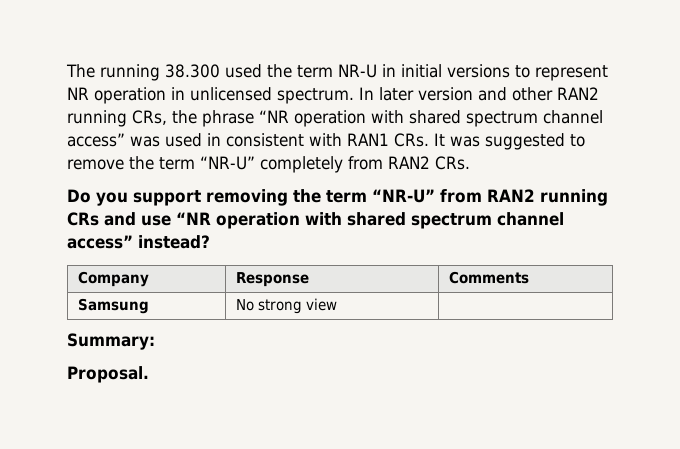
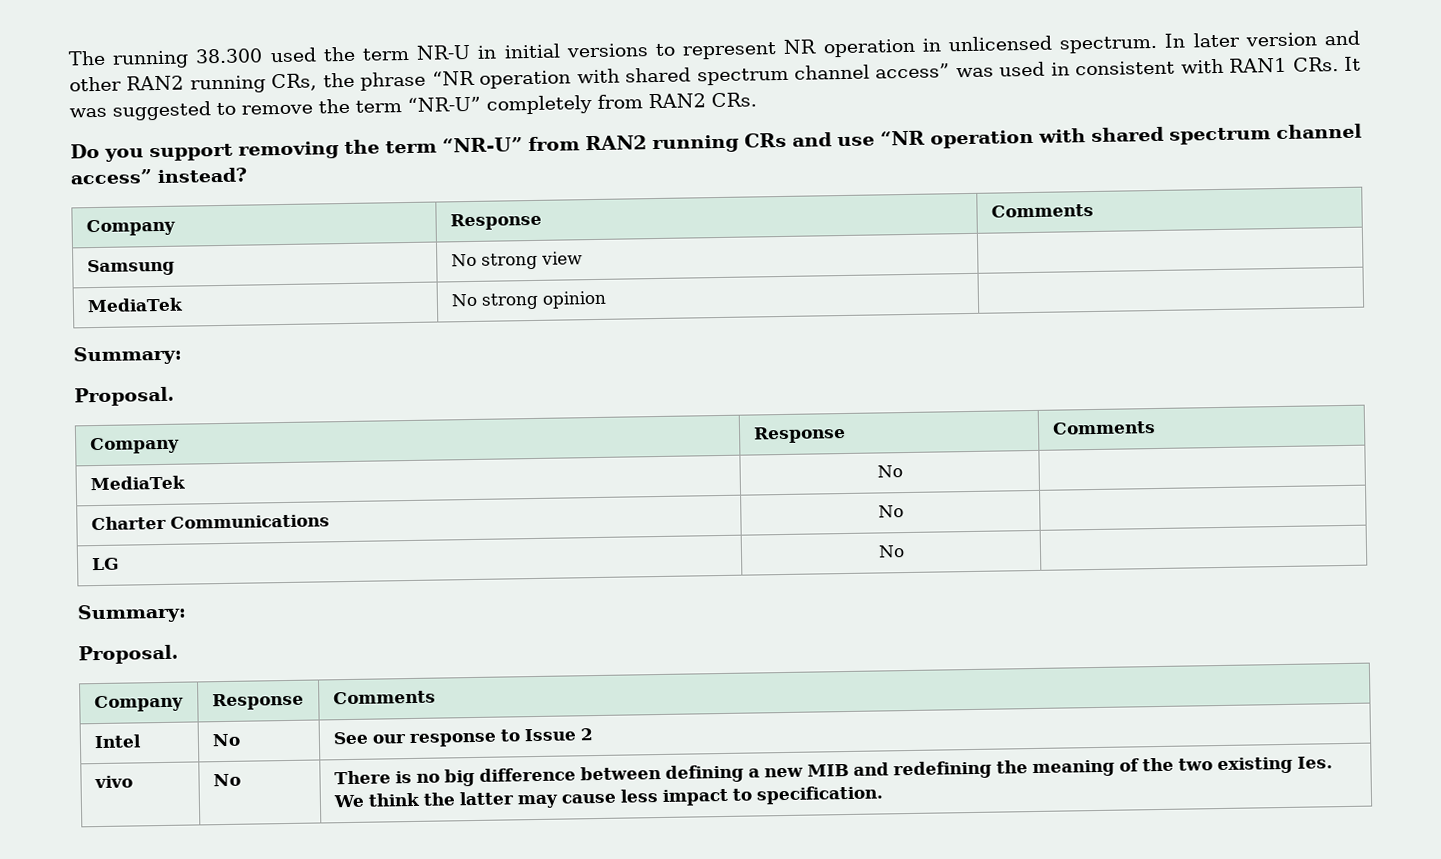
[67,333,155,350] [67,366,149,383] // Summary: // Proposal. -> [86,297,185,313] [450,290,607,310] [73,345,182,366] [74,386,175,407] [89,436,180,455] [752,426,846,444] [1051,421,1156,435] [89,475,187,491] [876,465,903,478] [90,514,330,531] [877,505,904,518] [90,557,120,571] [877,545,905,558] [77,603,187,624] [78,644,179,665] [93,694,184,713] [211,692,304,711] [332,690,436,705] [93,734,142,749] [211,733,241,747] [332,728,593,748] [93,775,133,789] [212,773,241,787] [333,756,1333,787] [332,785,885,809] // MediaTek | No strong opinion | // Summary: // Proposal. // Company | Response | Comments // MediaTek | No | // Charter Communications | No | // LG | No | // Summary: // Proposal. // Company | Response | Comments // Intel | No | See our response to Issue 2 // vivo | No | There is no big difference between defining a new MIB and redefining the meaning of the two existing Ies. We think the latter may cause less impact to specification.

